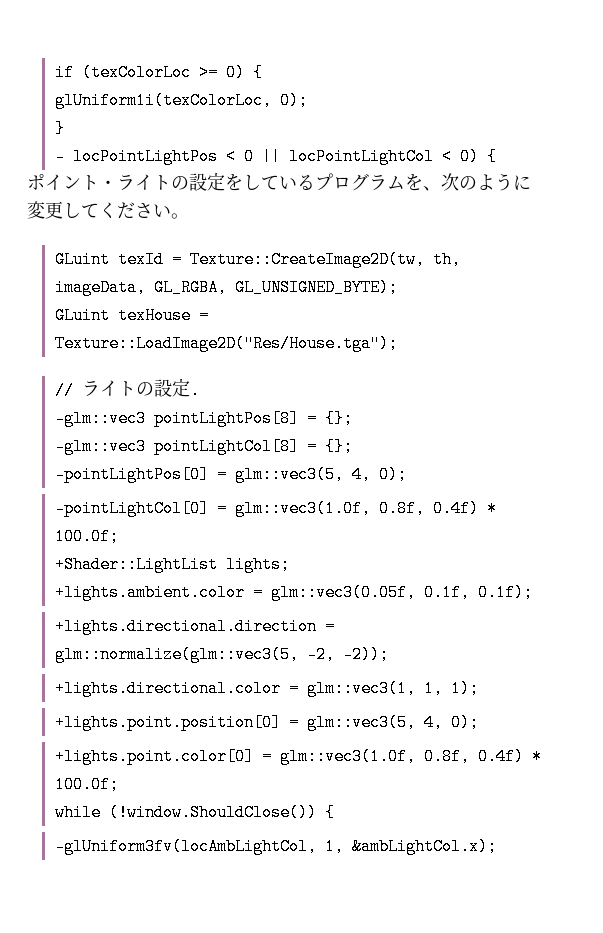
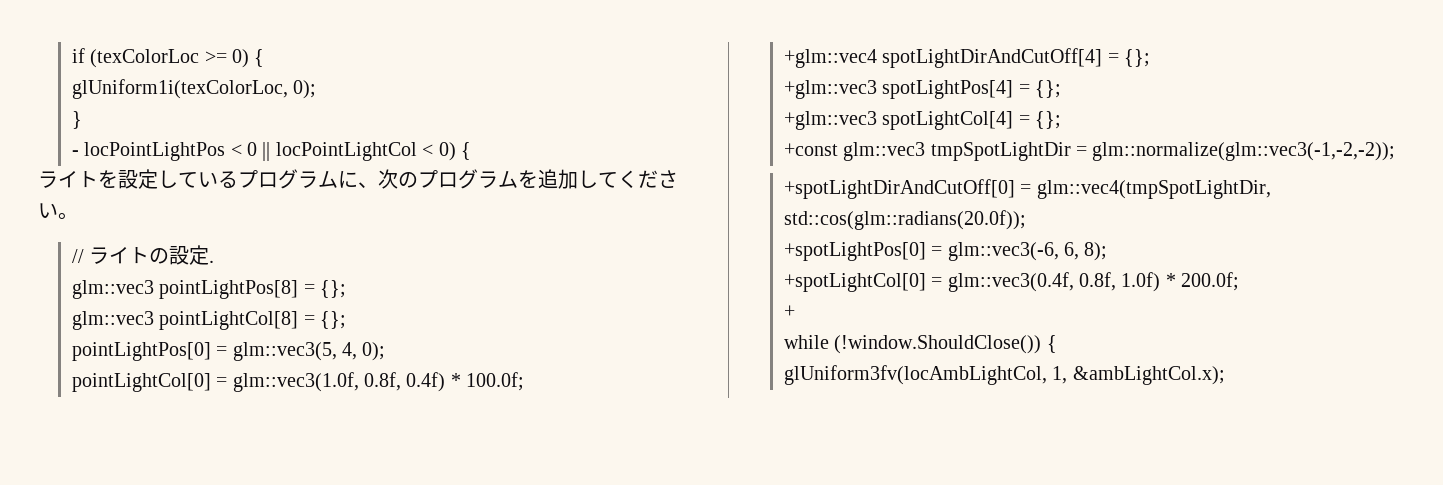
[27,172,243,191] ポイント・ライトの設定を -> [38,169,158,189] ライトを設定
[405,173,531,191] [27,201,189,219] [54,251,461,268] [54,279,398,296] [54,307,209,324] [54,335,398,352] を、次のように変更してください。 // GLuint texId = Texture::CreateImage2D(tw, th, imageData, GL_RGBA, GL_UNSIGNED_BYTE); // GLuint texHouse = Texture::LoadImage2D("Res/House.tga"); -> [338,169,678,189] [38,203,78,220] に、次のプログラムを追加してください。
[54,410,146,427] -glm::vec3 -> [71,280,154,299] glm::vec3
[54,438,146,455] -glm::vec3 -> [71,311,154,330] glm::vec3
[54,466,407,483] [54,500,497,517] [54,528,119,545] [54,556,290,573] [54,584,533,601] [54,618,335,635] [54,646,389,663] [54,680,479,697] [54,714,479,731] [54,748,542,765] [54,776,119,793] -pointLightPos[0] = glm::vec3(5, 4, 0); // -pointLightCol[0] = glm::vec3(1.0f, 0.8f, 0.4f) * 100.0f; // +Shader::LightList lights; // +lights.ambient.color = glm::vec3(0.05f, 0.1f, 0.1f); // +lights.directional.direction = glm::normalize(glm::vec3(5, -2, -2)); // +lights.directional.color = glm::vec3(1, 1, 1); // +lights.point.position[0] = glm::vec3(5, 4, 0); // +lights.point.color[0] = glm::vec3(1.0f, 0.8f, 0.4f) * 100.0f; -> [71,342,386,361] [71,372,525,392] [783,48,1151,68] [783,80,1062,99] [783,111,1062,130] [783,142,1396,161] [783,179,1271,199] [783,210,1026,230] [783,242,1108,261] [783,272,1240,292] [783,305,795,318] pointLightPos[0] = glm::vec3(5, 4, 0); // pointLightCol[0] = glm::vec3(1.0f, 0.8f, 0.4f) * 100.0f; // +glm::vec4 spotLightDirAndCutOff[4] = {}; // +glm::vec3 spotLightPos[4] = {}; // +glm::vec3 spotLightCol[4] = {}; // +const glm::vec3 tmpSpotLightDir = glm::normalize(glm::vec3(-1,-2,-2)); // +spotLightDirAndCutOff[0] = glm::vec4(tmpSpotLightDir, std::cos(glm::radians(20.0f)); // +spotLightPos[0] = glm::vec3(-6, 6, 8); // +spotLightCol[0] = glm::vec3(0.4f, 0.8f, 1.0f) * 200.0f; // +
[54,838,317,855] -glUniform3fv(locAmbLightCol, -> [783,365,1047,385] glUniform3fv(locAmbLightCol,

